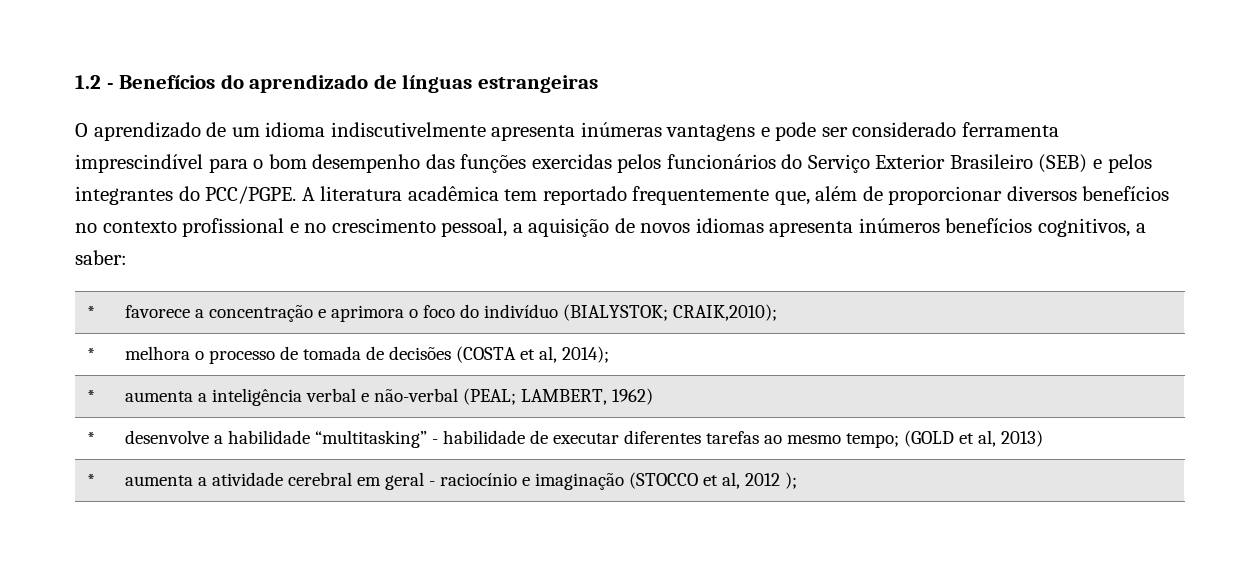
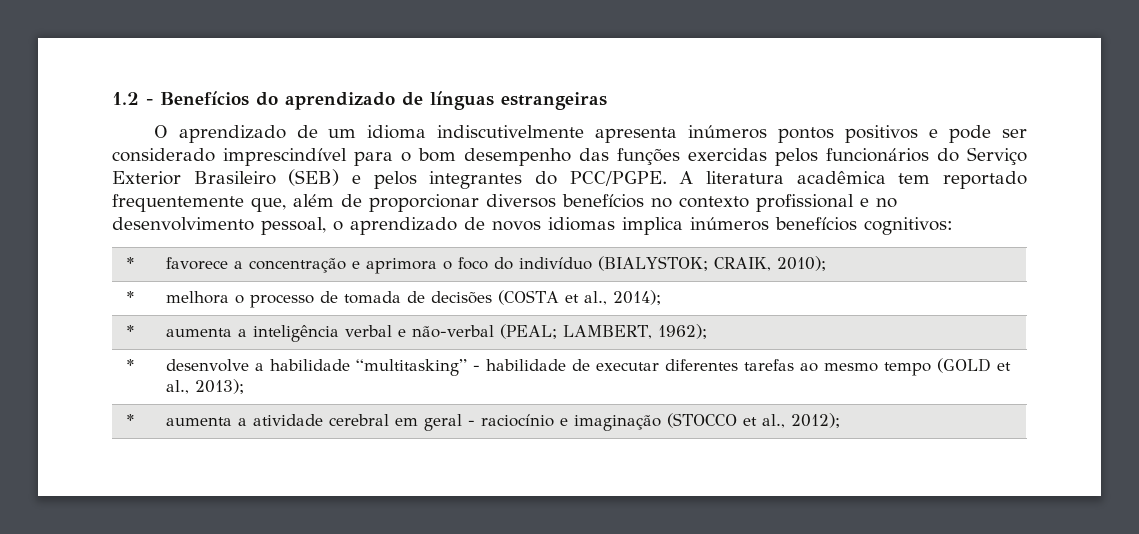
[580,122,756,141] inúmeras vantagens -> [688,125,919,143] inúmeros pontos positivos
[961,122,1059,137] ferramenta -> (215, 155) none
[331,218,610,237] crescimento pessoal, a aquisição -> [112,217,457,235] desenvolvimento pessoal, o aprendizado
[769,221,854,237] apresenta -> [622,217,683,235] implica
[1038,218,1146,237] [75,250,127,265] cognitivos, a saber: -> [864,217,953,235] cognitivos:
[673,304,778,321] CRAIK,2010); -> [713,256,826,271] CRAIK, 2010);
[539,346,558,363] al, -> [583,291,607,305] al.,
[612,388,654,405] 1962) -> [657,324,707,339] 1962);
[846,433,900,448] tempo; -> [883,362,931,376] tempo
[978,430,1044,447] al, 2013) -> [165,379,244,394] al., 2013);
[722,472,798,489] al, 2012 ); -> [761,413,840,428] al., 2012);

